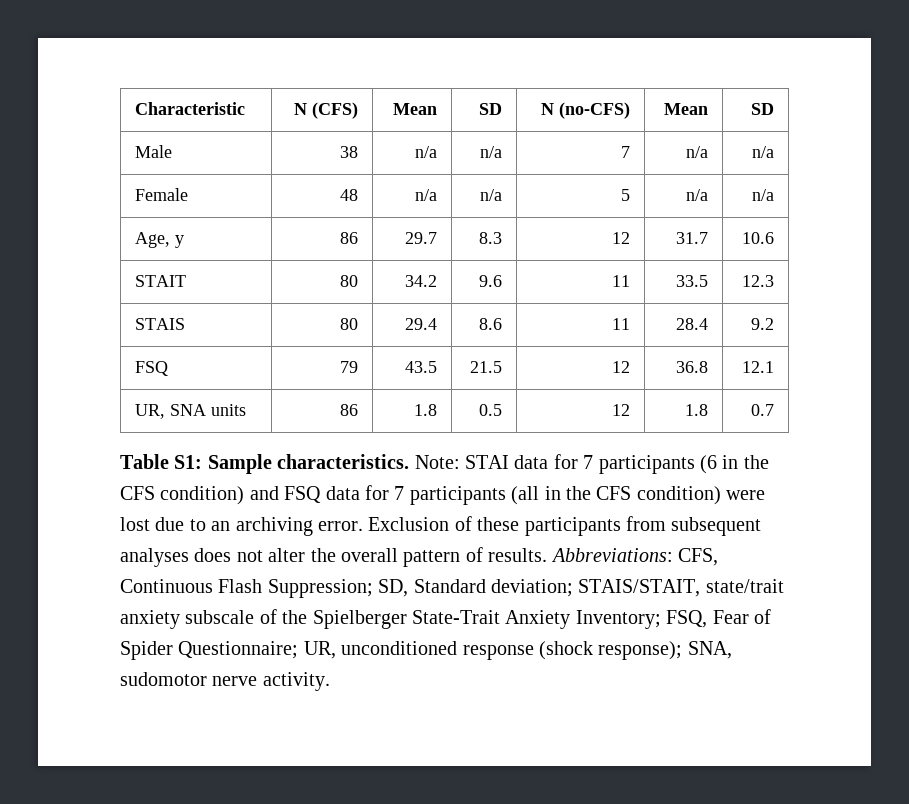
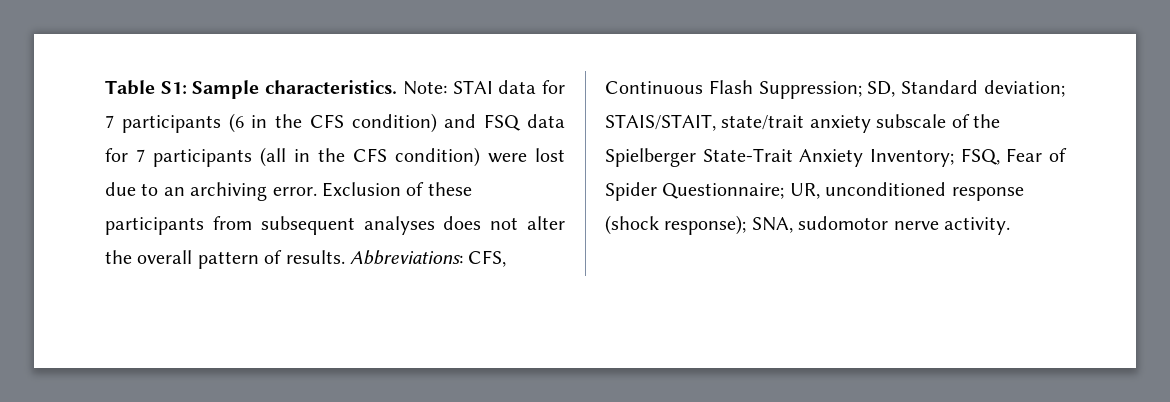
[134,102,245,115] [294,102,359,119] [393,103,438,115] [479,103,503,115] [541,102,631,119] [664,103,709,115] [751,103,775,115] [134,145,172,158] [340,146,359,158] [415,146,438,158] [480,146,503,158] [621,146,631,158] [686,146,709,158] [752,146,775,158] [134,188,188,201] [340,189,359,201] [415,189,438,201] [480,189,503,201] [621,189,631,201] [686,189,709,201] [752,189,775,201] [134,232,184,248] [340,232,359,244] [405,232,438,244] [479,232,503,244] [612,232,631,244] [676,232,709,244] [742,232,775,244] [134,275,186,287] [340,275,359,287] [405,275,438,287] [479,275,503,287] [612,275,631,287] [676,275,709,287] [742,275,775,287] [134,318,185,330] [340,318,359,330] [405,318,438,330] [479,318,503,330] [612,318,631,330] [676,318,709,330] [751,318,775,330] [134,361,168,376] [340,361,359,373] [405,361,438,373] [470,361,503,373] [612,361,631,373] [676,361,709,373] [742,361,775,373] [134,404,246,419] [340,404,359,416] [414,404,438,416] [479,404,503,416] [612,404,631,416] [685,404,709,416] [751,404,775,416] Characteristic | N (CFS) | Mean | SD | N (no-CFS) | Mean | SD // Male | 38 | n/a | n/a | 7 | n/a | n/a // Female | 48 | n/a | n/a | 5 | n/a | n/a // Age, y | 86 | 29.7 | 8.3 | 12 | 31.7 | 10.6 // STAIT | 80 | 34.2 | 9.6 | 11 | 33.5 | 12.3 // STAIS | 80 | 29.4 | 8.6 | 11 | 28.4 | 9.2 // FSQ | 79 | 43.5 | 21.5 | 12 | 36.8 | 12.1 // UR, SNA units | 86 | 1.8 | 0.5 | 12 | 1.8 | 0.7 // -> (105, 87) none

